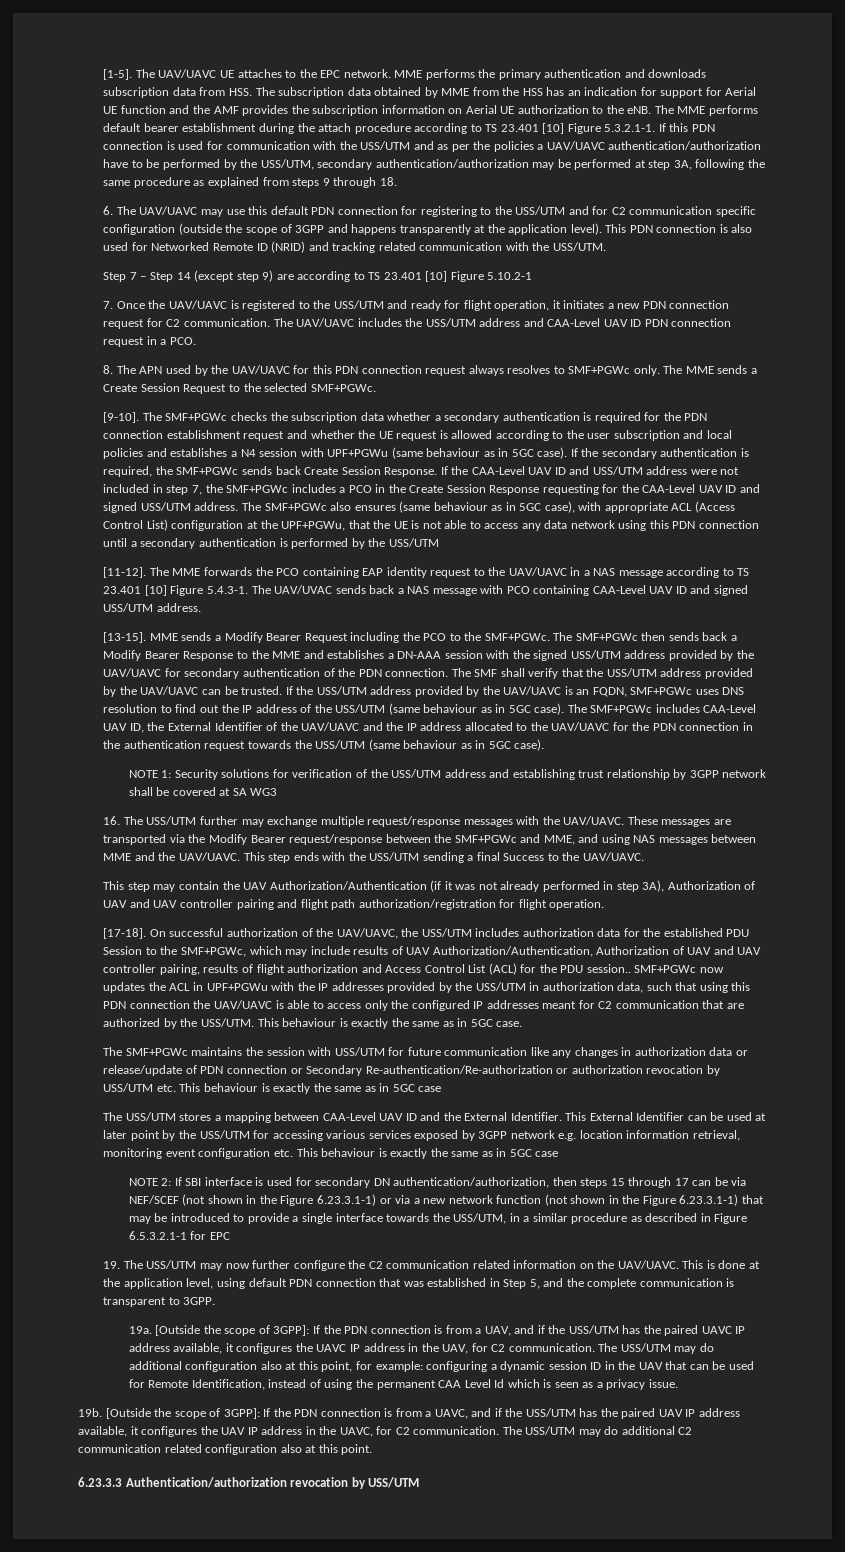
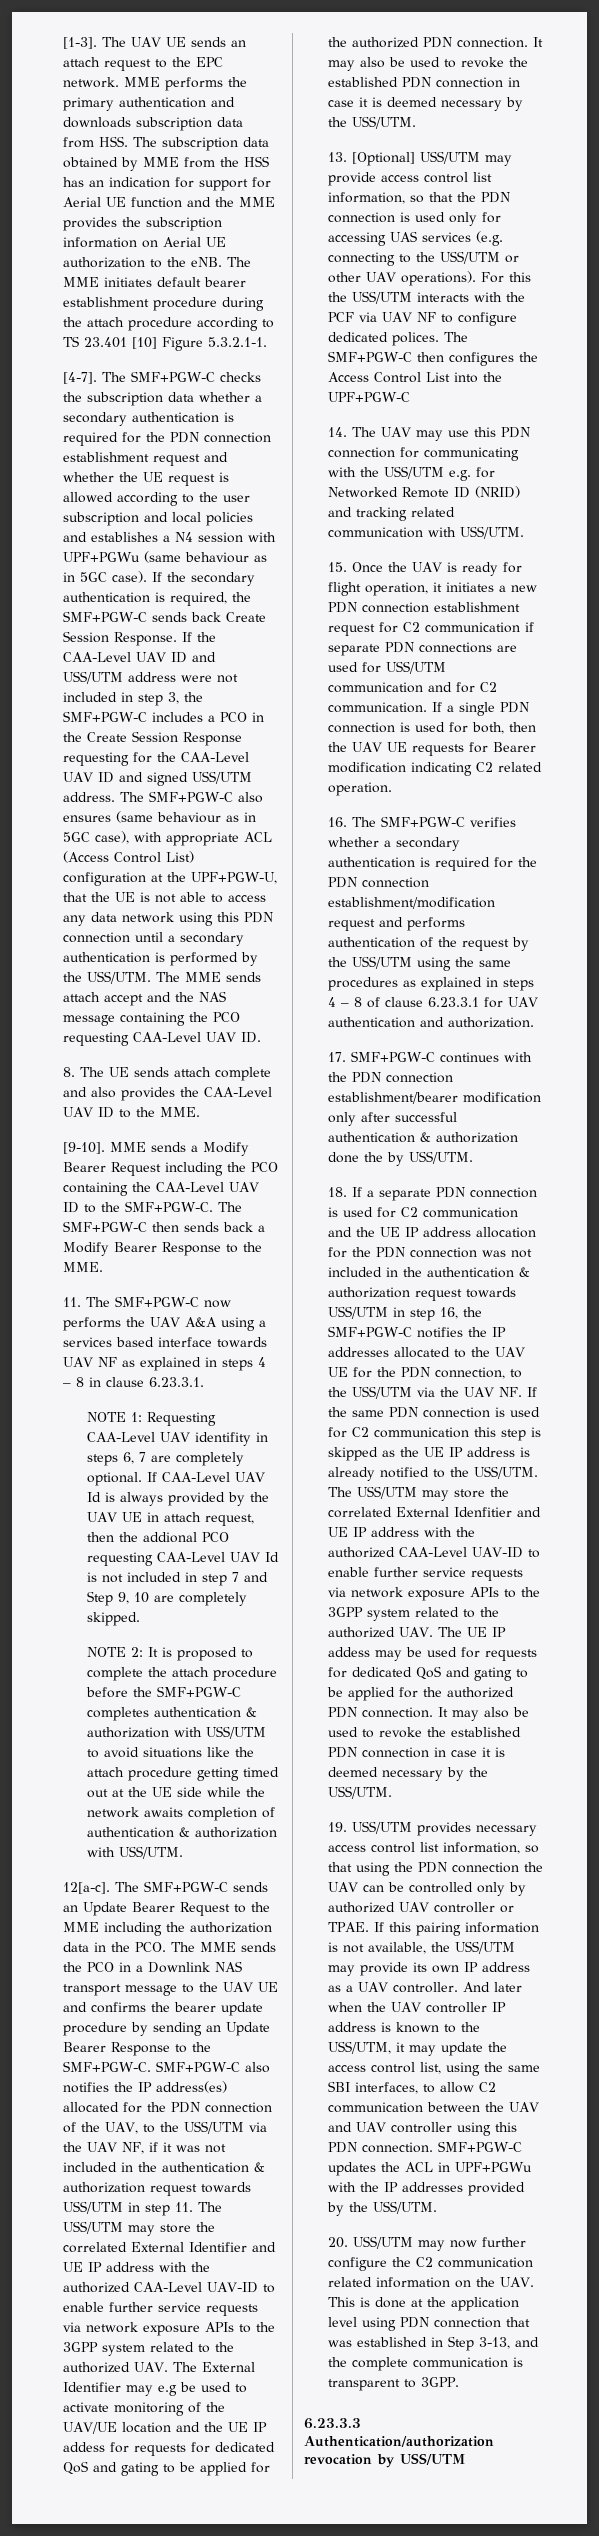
[103,69,282,80] [1-5]. The UAV/UAVC UE attaches -> [63,37,247,49] [63,57,152,71] [1-3]. The UAV UE sends an attach request
[213,106,239,114] AMF -> [239,197,276,207] MME
[708,105,758,116] performs -> [104,277,153,287] initiates
(257, 127) none -> [153,297,218,311] procedure
[658,123,715,132] [103,141,762,152] [103,159,765,170] [103,177,397,188] [103,206,756,217] [103,223,753,235] [103,241,606,253] [103,270,533,282] [103,300,730,311] [103,318,732,329] [103,336,196,347] [103,365,757,376] [103,383,376,394] [103,412,228,423] If this PDN connection is used for communication with the USS/UTM and as per the policies a UAV/UAVC authentication/authorization have to be performed by the USS/UTM, secondary authentication/authorization may be performed at step 3A, following the same procedure as explained from steps 9 through 18. // 6. The UAV/UAVC may use this default PDN connection for registering to the USS/UTM and for C2 communication specific configuration (outside the scope of 3GPP and happens transparently at the application level). This PDN connection is also used for Networked Remote ID (NRID) and tracking related communication with the USS/UTM. // Step 7 – Step 14 (except step 9) are according to TS 23.401 [10] Figure 5.10.2-1 // 7. Once the UAV/UAVC is registered to the USS/UTM and ready for flight operation, it initiates a new PDN connection request for C2 communication. The UAV/UAVC includes the USS/UTM address and CAA-Level UAV ID PDN connection request in a PCO. // 8. The APN used by the UAV/UAVC for this PDN connection request always resolves to SMF+PGWc only. The MME sends a Create Session Request to the selected SMF+PGWc. // [9-10]. The SMF+PGWc -> [63,371,216,384] // [4-7]. The SMF+PGW-C
[176,467,239,475] SMF+PGWc -> [63,611,148,622] SMF+PGW-C
[191,484,289,495] 7, the SMF+PGWc -> [168,692,204,704] [63,711,148,722] 3, the SMF+PGW-C
[264,503,327,511] SMF+PGWc -> [149,791,234,802] SMF+PGW-C
[281,521,346,531] UPF+PGWu, -> [191,872,278,884] UPF+PGW-U,
[388,538,439,547] [103,567,750,578] [103,585,748,596] [103,603,201,612] [103,632,147,643] USS/UTM // [11-12]. The MME forwards the PCO containing EAP identity request to the UAV/UAVC in a NAS message according to TS 23.401 [10] Figure 5.4.3-1. The UAV/UVAC sends back a NAS message with PCO containing CAA-Level UAV ID and signed USS/UTM address. // [13-15]. -> [87,971,262,984] [63,991,227,1006] [63,1012,241,1026] [63,1032,262,1046] [63,1067,272,1081] [63,1087,273,1101] [63,1107,201,1118] [63,1142,106,1154] USS/UTM. The MME sends attach accept and the NAS message containing the PCO requesting CAA-Level UAV ID. // 8. The UE sends attach complete and also provides the CAA-Level UAV ID to the MME. // [9-10].
[449,632,638,641] to the SMF+PGWc. The SMF+PGWc -> [63,1182,260,1196] [63,1201,243,1213] [63,1221,148,1232] containing the CAA-Level UAV ID to the SMF+PGW-C. The SMF+PGW-C
[272,650,754,661] [103,668,753,679] [103,686,745,697] [103,703,757,715] [103,722,753,733] [103,739,545,751] [128,769,767,780] [128,787,278,796] [103,816,731,827] [103,834,757,845] [103,852,644,863] [103,880,756,892] [103,899,605,910] [103,928,750,939] [103,946,762,957] [103,963,724,975] MME and establishes a DN-AAA session with the signed USS/UTM address provided by the UAV/UAVC for secondary authentication of the PDN connection. The SMF shall verify that the USS/UTM address provided by the UAV/UAVC can be trusted. If the USS/UTM address provided by the UAV/UAVC is an FQDN, SMF+PGWc uses DNS resolution to find out the IP address of the USS/UTM (same behaviour as in 5GC case). The SMF+PGWc includes CAA-Level UAV ID, the External Identifier of the UAV/UAVC and the IP address allocated to the UAV/UAVC for the PDN connection in the authentication request towards the USS/UTM (same behaviour as in 5GC case). // NOTE 1: Security solutions for verification of the USS/UTM address and establishing trust relationship by 3GPP network shall be covered at SA WG3 // 16. The USS/UTM further may exchange multiple request/response messages with the UAV/UAVC. These messages are transported via the Modify Bearer request/response between the SMF+PGWc and MME, and using NAS messages between MME and the UAV/UAVC. This step ends with the USS/UTM sending a final Success to the UAV/UAVC. // This step may contain the UAV Authorization/Authentication (if it was not already performed in step 3A), Authorization of UAV and UAV controller pairing and flight path authorization/registration for flight operation. // [17-18]. On successful authorization of the UAV/UAVC, the USS/UTM includes authorization data for the established PDU Session to the SMF+PGWc, which may include results of UAV Authorization/Authentication, Authorization of UAV and UAV controller pairing, results of flight authorization and Access Control List (ACL) for the PDU session.. SMF+PGWc now -> [63,1262,104,1272] [63,1296,232,1308] [63,1317,267,1331] [63,1337,268,1348] [63,1357,267,1371] [63,1377,205,1387] [87,1412,217,1426] [87,1432,269,1446] [87,1452,245,1466] [87,1472,266,1486] [87,1492,270,1506] [87,1512,255,1526] [87,1532,230,1543] [87,1552,280,1566] [87,1572,269,1586] [87,1591,248,1606] [87,1612,141,1626] [87,1647,254,1661] [87,1667,278,1681] [86,1686,242,1698] [87,1707,258,1721] [87,1726,267,1739] [87,1747,255,1758] [87,1767,280,1781] [87,1787,266,1798] [87,1807,276,1821] [87,1827,278,1838] [87,1846,184,1859] [63,1881,269,1894] [63,1902,271,1916] [63,1922,273,1936] [63,1942,277,1952] [63,1961,243,1973] [63,1982,279,1996] [63,2002,264,2016] [63,2022,271,2036] [63,2042,212,2056] [63,2061,271,2073] [63,2081,228,2093] [63,2102,273,2113] [63,2121,268,2134] [63,2142,227,2154] [63,2162,266,2173] [63,2182,252,2196] [63,2201,223,2216] [63,2221,216,2236] [63,2242,277,2253] [63,2262,211,2272] [63,2282,276,2293] [63,2302,259,2316] [63,2322,276,2336] [63,2342,235,2356] [63,2362,256,2373] [63,2382,248,2396] [63,2402,226,2416] [63,2422,268,2434] [63,2442,276,2456] [63,2461,271,2476] [328,37,544,48] [328,57,529,71] [328,77,521,88] [328,97,524,111] [328,116,417,129] [328,151,513,166] [328,172,493,186] [328,192,511,204] [328,212,502,226] [328,231,504,246] [328,251,520,266] [328,271,532,286] [328,291,526,304] [328,312,518,326] [328,332,469,346] [328,351,539,366] [328,372,503,383] [328,392,411,402] [328,427,531,441] [328,447,520,461] [328,466,496,481] [328,486,521,498] [328,507,456,521] [328,526,525,539] [328,562,523,576] [328,582,538,596] [328,602,521,613] [328,622,535,636] [328,642,518,656] [328,661,447,674] [328,682,498,693] [328,702,530,716] [328,722,537,734] [328,742,537,756] [328,762,543,776] [328,782,393,796] [328,816,517,827] [328,837,461,851] [328,857,538,871] [328,877,430,888] [328,897,496,909] [328,917,466,931] [328,937,530,951] [328,956,512,971] [328,977,535,991] [328,997,539,1008] [328,1017,535,1028] [328,1051,533,1063] [328,1072,454,1083] [328,1092,542,1104] [328,1112,458,1126] [328,1132,519,1143] [328,1151,474,1166] [328,1187,538,1201] [328,1207,519,1218] [328,1227,537,1238] [328,1247,533,1258] [328,1267,531,1278] [328,1287,517,1301] [328,1306,483,1321] [328,1326,507,1338] [328,1347,526,1358] [328,1367,523,1379] [328,1386,538,1399] [328,1407,541,1418] [328,1427,542,1441] [328,1447,531,1461] [328,1466,539,1481] [328,1486,510,1501] [328,1507,542,1518] [328,1527,476,1537] [328,1547,541,1558] [328,1567,524,1581] [328,1587,541,1601] [328,1607,500,1621] [328,1627,507,1638] [328,1647,538,1661] [328,1666,529,1681] [327,1687,515,1701] [328,1707,530,1721] [328,1727,522,1738] [328,1747,506,1758] [328,1767,489,1781] [328,1786,393,1799] [328,1821,538,1836] [328,1842,540,1854] [328,1862,544,1876] [328,1882,527,1896] [328,1902,515,1913] [328,1922,540,1936] [328,1941,516,1954] [328,1962,531,1976] [328,1982,523,1993] [328,2002,507,2013] [328,2022,481,2033] [328,2041,508,2056] [328,2062,541,2076] [328,2081,497,2094] [328,2102,540,2113] [328,2122,518,2136] [328,2141,523,2153] MME. // 11. The SMF+PGW-C now performs the UAV A&A using a services based interface towards UAV NF as explained in steps 4 – 8 in clause 6.23.3.1. // NOTE 1: Requesting CAA-Level UAV identifity in steps 6, 7 are completely optional. If CAA-Level UAV Id is always provided by the UAV UE in attach request, then the addional PCO requesting CAA-Level UAV Id is not included in step 7 and Step 9, 10 are completely skipped. // NOTE 2: It is proposed to complete the attach procedure before the SMF+PGW-C completes authentication & authorization with USS/UTM to avoid situations like the attach procedure getting timed out at the UE side while the network awaits completion of authentication & authorization with USS/UTM. // 12[a-c]. The SMF+PGW-C sends an Update Bearer Request to the MME including the authorization data in the PCO. The MME sends the PCO in a Downlink NAS transport message to the UAV UE and confirms the bearer update procedure by sending an Update Bearer Response to the SMF+PGW-C. SMF+PGW-C also notifies the IP address(es) allocated for the PDN connection of the UAV, to the USS/UTM via the UAV NF, if it was not included in the authentication & authorization request towards USS/UTM in step 11. The USS/UTM may store the correlated External Identifier and UE IP address with the authorized CAA-Level UAV-ID to enable further service requests via network exposure APIs to the 3GPP system related to the authorized UAV. The External Identifier may e.g be used to activate monitoring of the UAV/UE location and the UE IP addess for requests for dedicated QoS and gating to be applied for the authorized PDN connection. It may also be used to revoke the established PDN connection in case it is deemed necessary by the USS/UTM. // 13. [Optional] USS/UTM may provide access control list information, so that the PDN connection is used only for accessing UAS services (e.g. connecting to the USS/UTM or other UAV operations). For this the USS/UTM interacts with the PCF via UAV NF to configure dedicated polices. The SMF+PGW-C then configures the Access Control List into the UPF+PGW-C // 14. The UAV may use this PDN connection for communicating with the USS/UTM e.g. for Networked Remote ID (NRID) and tracking related communication with USS/UTM. // 15. Once the UAV is ready for flight operation, it initiates a new PDN connection establishment request for C2 communication if separate PDN connections are used for USS/UTM communication and for C2 communication. If a single PDN connection is used for both, then the UAV UE requests for Bearer modification indicating C2 related operation. // 16. The SMF+PGW-C verifies whether a secondary authentication is required for the PDN connection establishment/modification request and performs authentication of the request by the USS/UTM using the same procedures as explained in steps 4 – 8 of clause 6.23.3.1 for UAV authentication and authorization. // 17. SMF+PGW-C continues with the PDN connection establishment/bearer modification only after successful authentication & authorization done the by USS/UTM. // 18. If a separate PDN connection is used for C2 communication and the UE IP address allocation for the PDN connection was not included in the authentication & authorization request towards USS/UTM in step 16, the SMF+PGW-C notifies the IP addresses allocated to the UAV UE for the PDN connection, to the USS/UTM via the UAV NF. If the same PDN connection is used for C2 communication this step is skipped as the UE IP address is already notified to the USS/UTM. The USS/UTM may store the correlated External Idenfitier and UE IP address with the authorized CAA-Level UAV-ID to enable further service requests via network exposure APIs to the 3GPP system related to the authorized UAV. The UE IP addess may be used for requests for dedicated QoS and gating to be applied for the authorized PDN connection. It may also be used to revoke the established PDN connection in case it is deemed necessary by the USS/UTM. // 19. USS/UTM provides necessary access control list information, so that using the PDN connection the UAV can be controlled only by authorized UAV controller or TPAE. If this pairing information is not available, the USS/UTM may provide its own IP address as a UAV controller. And later when the UAV controller IP address is known to the USS/UTM, it may update the access control list, using the same SBI interfaces, to allow C2 communication between the UAV and UAV controller using this PDN connection. SMF+PGW-C
[475,982,751,993] [103,1000,744,1011] [103,1018,523,1029] [103,1047,748,1058] [103,1065,720,1076] [103,1083,442,1094] [103,1112,767,1123] [103,1130,740,1141] [103,1148,559,1159] [128,1177,747,1188] [128,1194,764,1206] [128,1213,748,1224] [128,1231,230,1240] [103,1260,143,1269] USS/UTM in authorization data, such that using this PDN connection the UAV/UAVC is able to access only the configured IP addresses meant for C2 communication that are authorized by the USS/UTM. This behaviour is exactly the same as in 5GC case. // The SMF+PGWc maintains the session with USS/UTM for future communication like any changes in authorization data or release/update of PDN connection or Secondary Re-authentication/Re-authorization or authorization revocation by USS/UTM etc. This behaviour is exactly the same as in 5GC case // The USS/UTM stores a mapping between CAA-Level UAV ID and the External Identifier. This External Identifier can be used at later point by the USS/UTM for accessing various services exposed by 3GPP network e.g. location information retrieval, monitoring event configuration etc. This behaviour is exactly the same as in 5GC case // NOTE 2: If SBI interface is used for secondary DN authentication/authorization, then steps 15 through 17 can be via NEF/SCEF (not shown in the Figure 6.23.3.1-1) or via a new network function (not shown in the Figure 6.23.3.1-1) that may be introduced to provide a single interface towards the USS/UTM, in a similar procedure as described in Figure 6.5.3.2.1-1 for EPC // 19. The -> [373,2201,438,2214] [328,2237,349,2248] USS/UTM. // 20.
[617,1260,679,1269] UAV/UAVC. -> [500,2277,535,2287] UAV.
[186,1278,287,1289] level, using default -> [328,2317,397,2331] level using
[529,1279,540,1289] 5, -> [479,2337,511,2349] 3-13,
[128,1325,746,1336] [128,1343,714,1354] [128,1361,754,1372] [128,1379,678,1390] [78,1408,740,1419] [78,1426,693,1437] [78,1444,373,1455] // 19a. [Outside the scope of 3GPP]: If the PDN connection is from a UAV, and if the USS/UTM has the paired UAVC IP address available, it configures the UAVC IP address in the UAV, for C2 communication. The USS/UTM may do additional configuration also at this point, for example: configuring a dynamic session ID in the UAV that can be used for Remote Identification, instead of using the permanent CAA Level Id which is seen as a privacy issue. // 19b. [Outside the scope of 3GPP]: If the PDN connection is from a UAVC, and if the USS/UTM has the paired UAV IP address available, it configures the UAV IP address in the UAVC, for C2 communication. The USS/UTM may do additional C2 communication related configuration also at this point. -> (460, 2382) none

